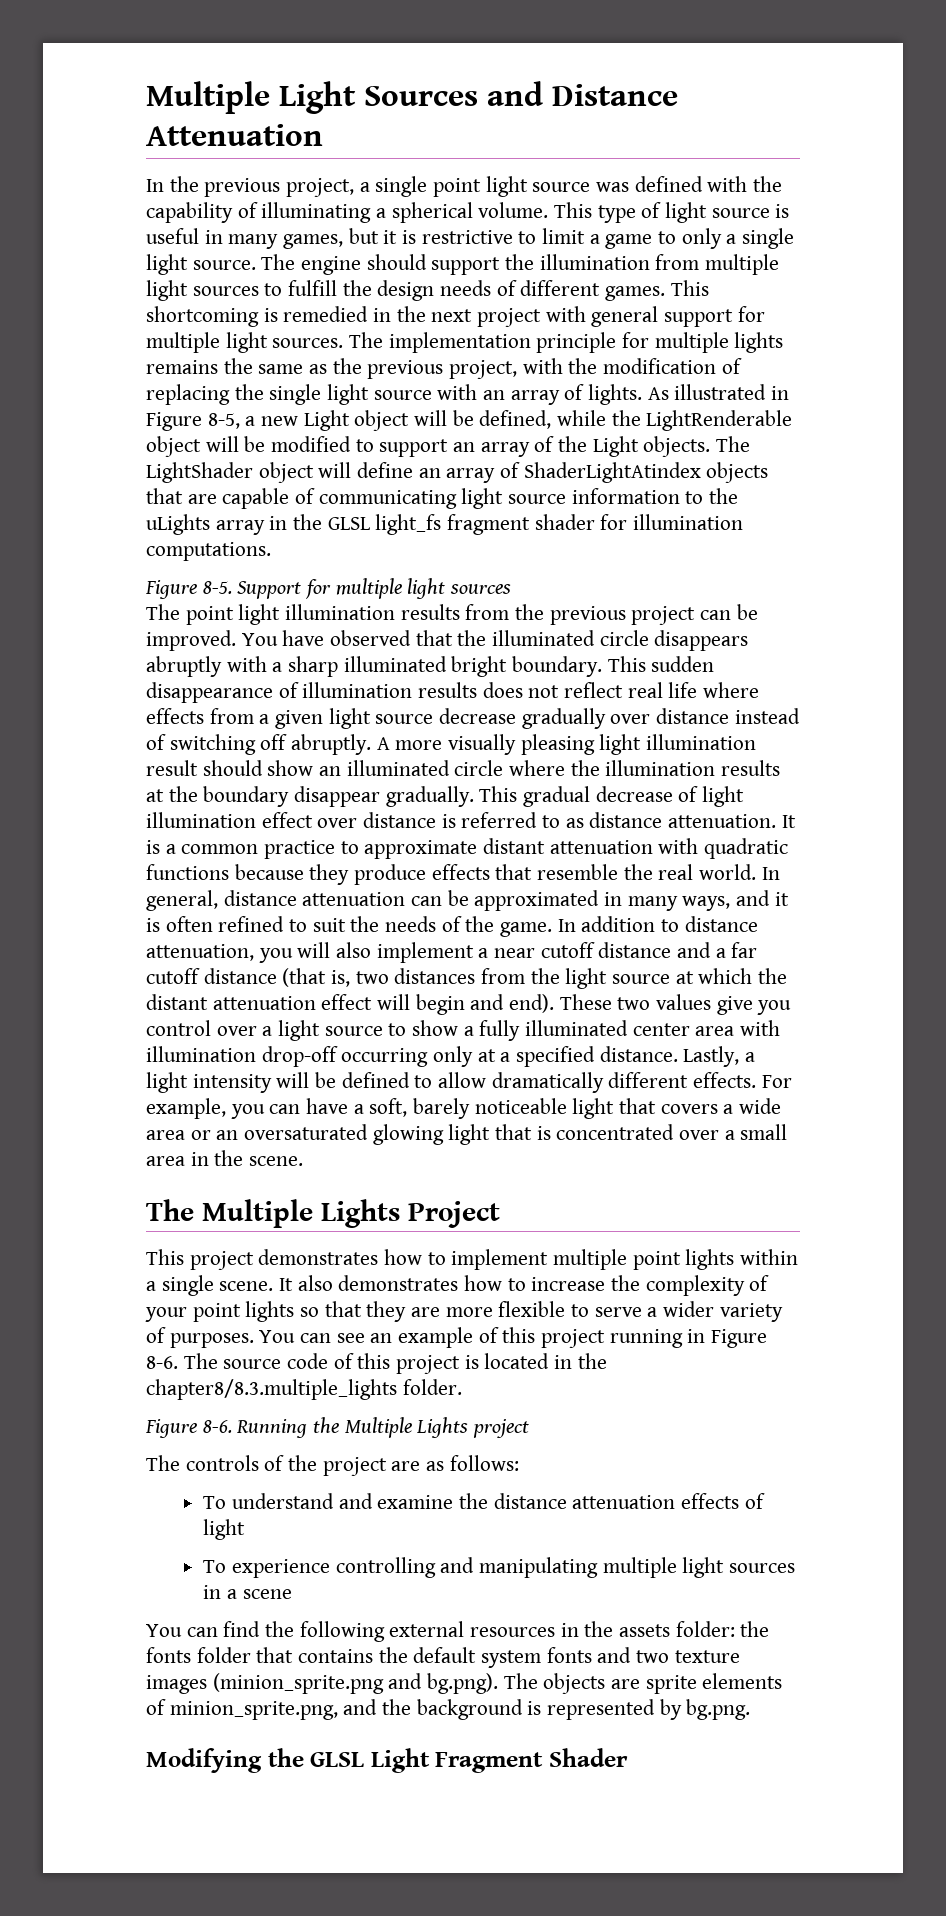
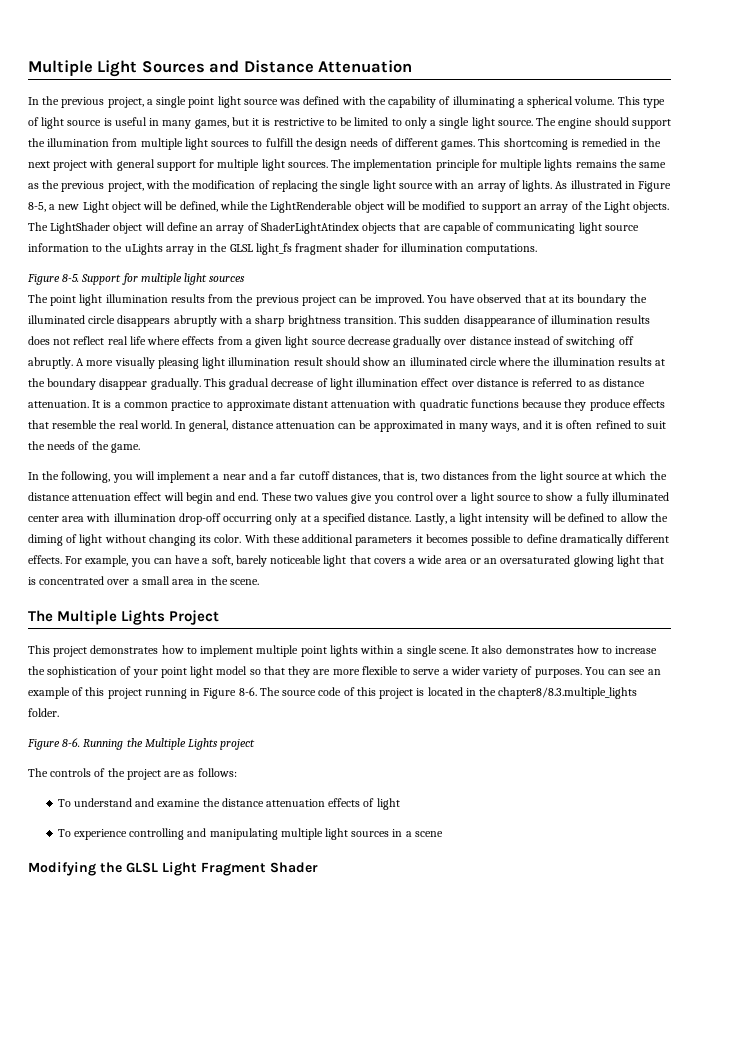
[542,228,653,249] limit a game -> [340,117,389,126] be limited
(453, 638) none -> [548,294,627,306] at its boundary
[343,656,603,677] illuminated bright boundary. -> [287,315,396,327] brightness transition.
[557,916,758,932] [146,944,254,961] In addition to distance attenuation, -> [28,471,111,483] // In the following,
[336,942,372,958] also -> (155, 475) none
[540,942,672,958] cutoff distance -> (246, 477) none
[203,968,327,987] distance (that -> [331,471,405,482] distances, that
[146,994,208,1010] distant -> [28,492,70,501] distance
[509,994,555,1013] end). -> [238,492,259,501] end.
(487, 1080) none -> [650,513,668,522] [28,534,558,546] the diming of light without changing its color. With these additional parameters it becomes possible to define
[645,1275,745,1296] complexity -> [47,666,118,678] sophistication
[245,1301,295,1322] lights -> [190,666,248,678] light model
[146,1621,770,1642] [146,1647,740,1668] [146,1673,783,1694] [146,1699,751,1720] // You can find the following external resources in the assets folder: the fonts folder that contains the default system fonts and two texture images (minion_sprite.png and bg.png). The objects are sprite elements of minion_sprite.png, and the background is represented by bg.png. -> (443, 834) none

